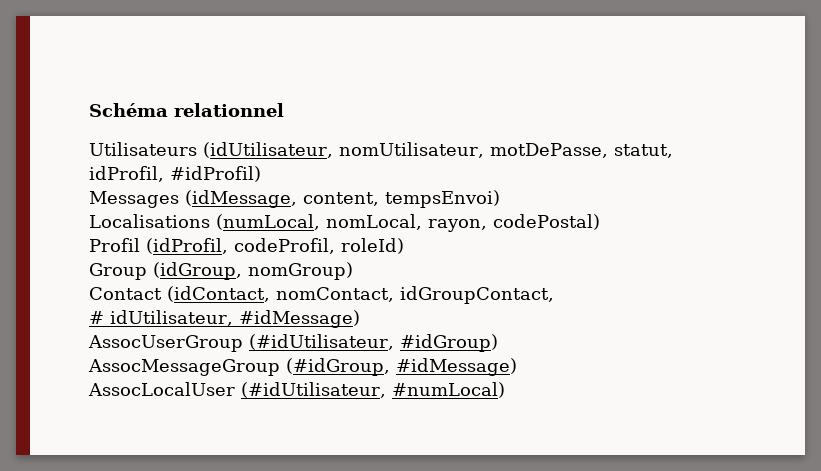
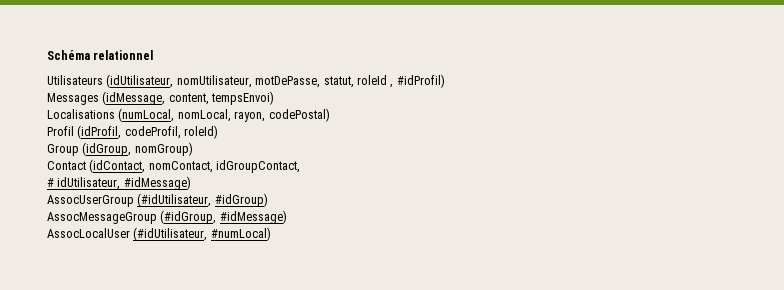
[89,166,164,182] idProfil, -> [356,75,394,88] roleId ,

